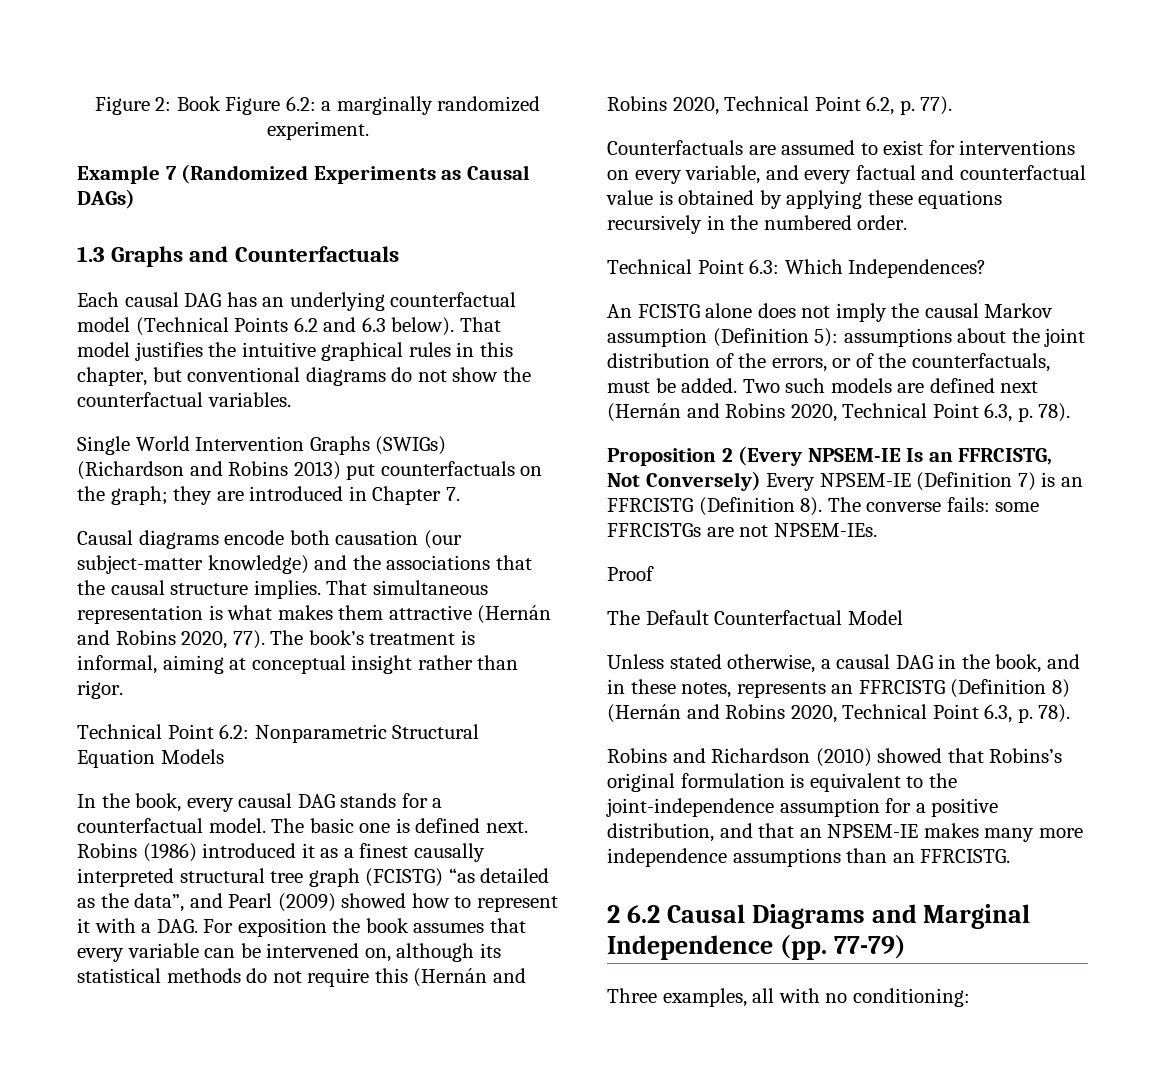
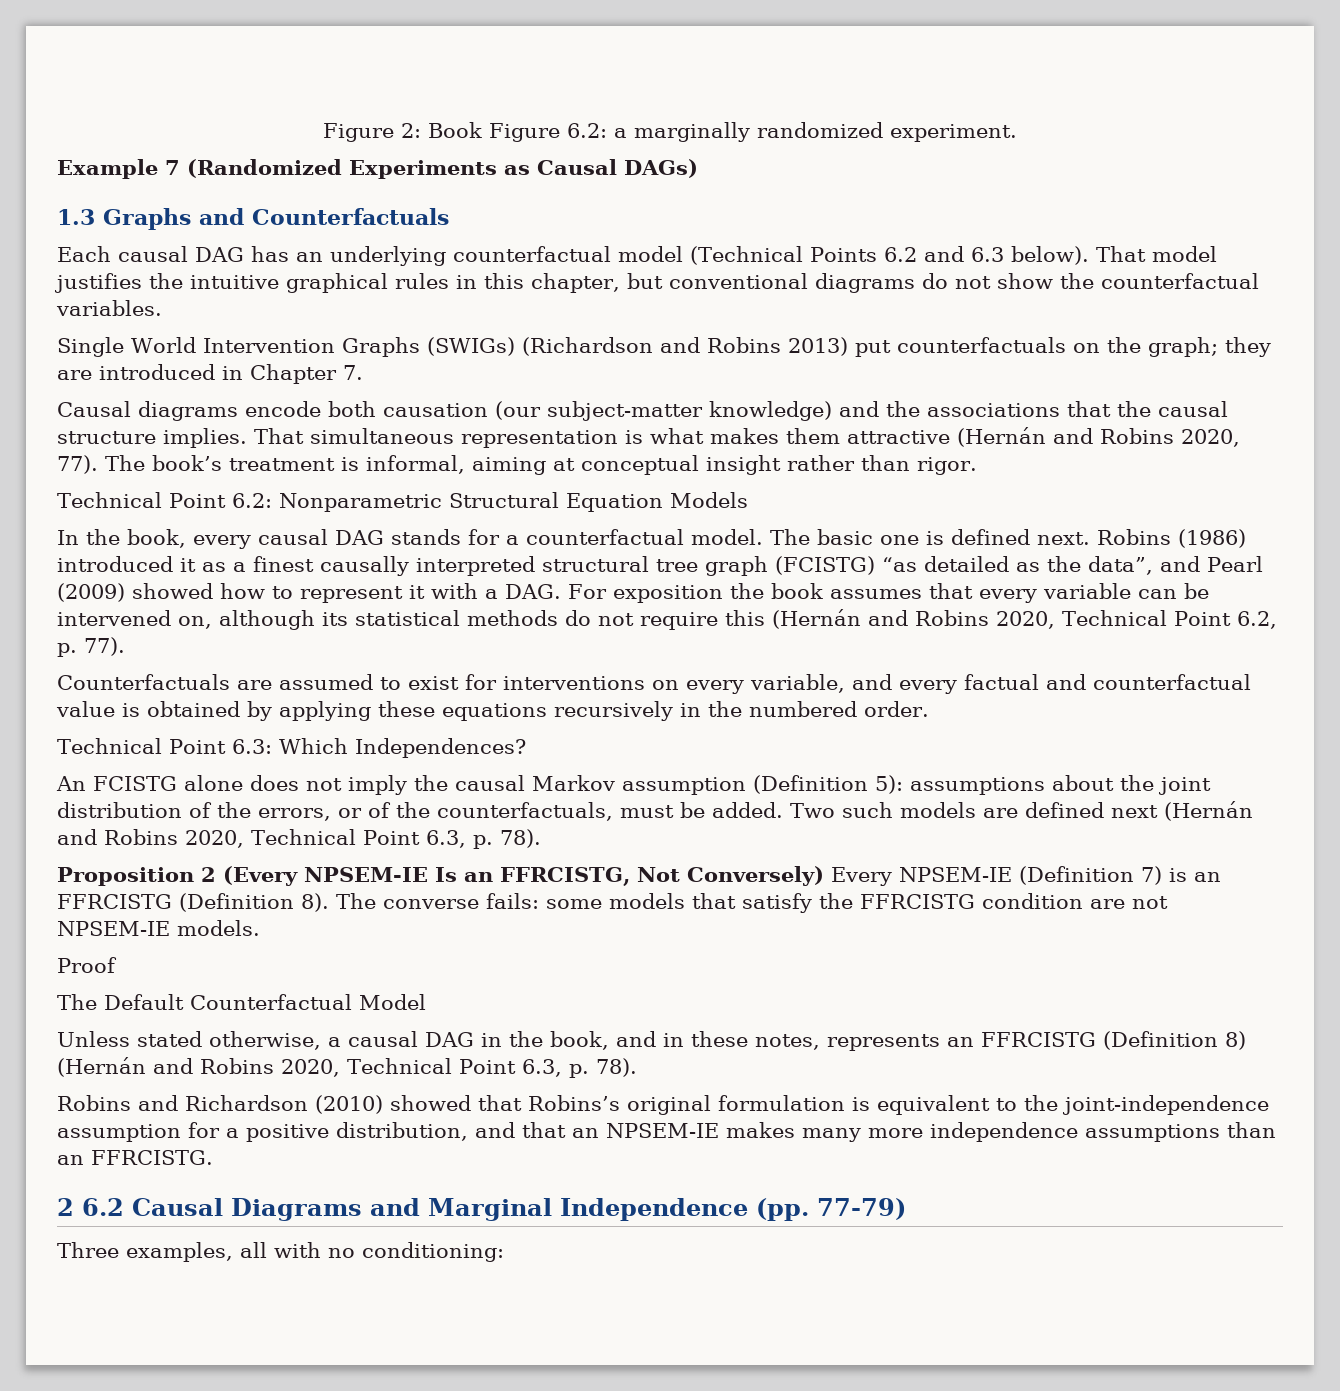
[607,523,877,537] FFRCISTGs are not NPSEM-IEs. -> [609,893,1168,913] [57,920,260,936] models that satisfy the FFRCISTG condition are not NPSEM-IE models.

